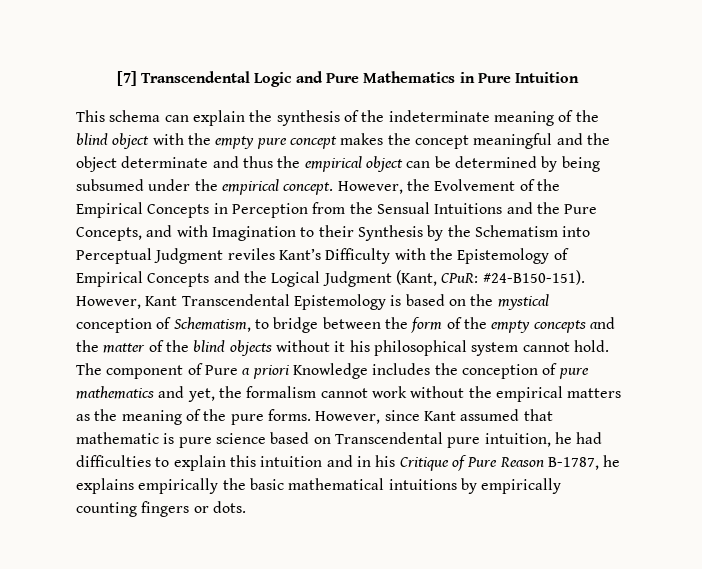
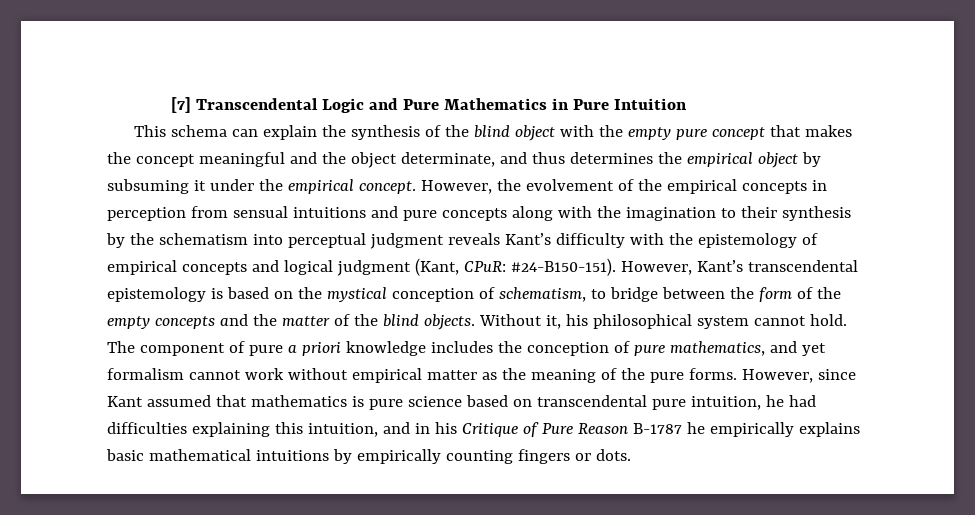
[388,110,599,126] indeterminate meaning of the -> (469, 131) none
(337, 142) none -> [769,125,801,137] that
[121,156,209,168] determinate -> [400,152,495,167] determinate,
(273, 162) none -> [569,152,653,164] determines
[406,156,600,172] [76,179,144,191] can be determined by being subsumed -> [801,152,821,167] [107,179,206,194] by subsuming it
[434,179,560,191] [76,202,598,218] [76,225,296,241] Evolvement of the Empirical Concepts in Perception from the Sensual Intuitions and the Pure Concepts, and with Imagination -> [525,179,827,194] [107,206,716,221] evolvement of the empirical concepts in perception from sensual intuitions and pure concepts along with the imagination
[357,225,423,241] Synthesis -> [781,206,851,221] synthesis
[474,225,591,237] [76,248,569,264] [76,271,392,287] Schematism into Perceptual Judgment reviles Kant’s Difficulty with the Epistemology of Empirical Concepts and the Logical Judgment -> [158,233,818,249] [107,260,411,276] schematism into perceptual judgment reveals Kant’s difficulty with the epistemology of empirical concepts and logical judgment
[145,294,386,310] Kant Transcendental Epistemology -> [696,260,858,272] [107,287,206,302] Kant’s transcendental epistemology
[173,317,251,332] Schematism, -> [498,287,586,302] schematism,
[229,340,346,356] objects without it -> [423,314,561,330] objects. Without it,
[204,365,238,375] Pure -> [248,345,283,356] pure
[292,363,368,379] Knowledge -> [345,341,426,356] knowledge
[76,386,242,402] mathematics and yet, the -> [669,341,826,356] mathematics, and yet
[468,386,622,402] the empirical matters -> [351,368,477,383] empirical matter
[76,432,159,444] mathematic -> [250,395,347,407] mathematics
[334,432,443,444] Transcendental -> [536,395,647,407] transcendental
[155,455,323,471] to explain this intuition -> [191,422,378,437] explaining this intuition,
[547,455,621,470] [76,478,246,494] B-1787, he explains empirically the -> [632,422,860,437] B-1787 he empirically explains

